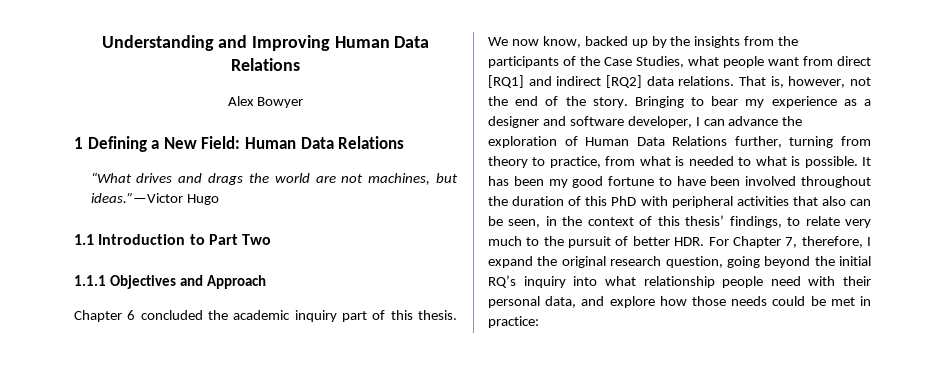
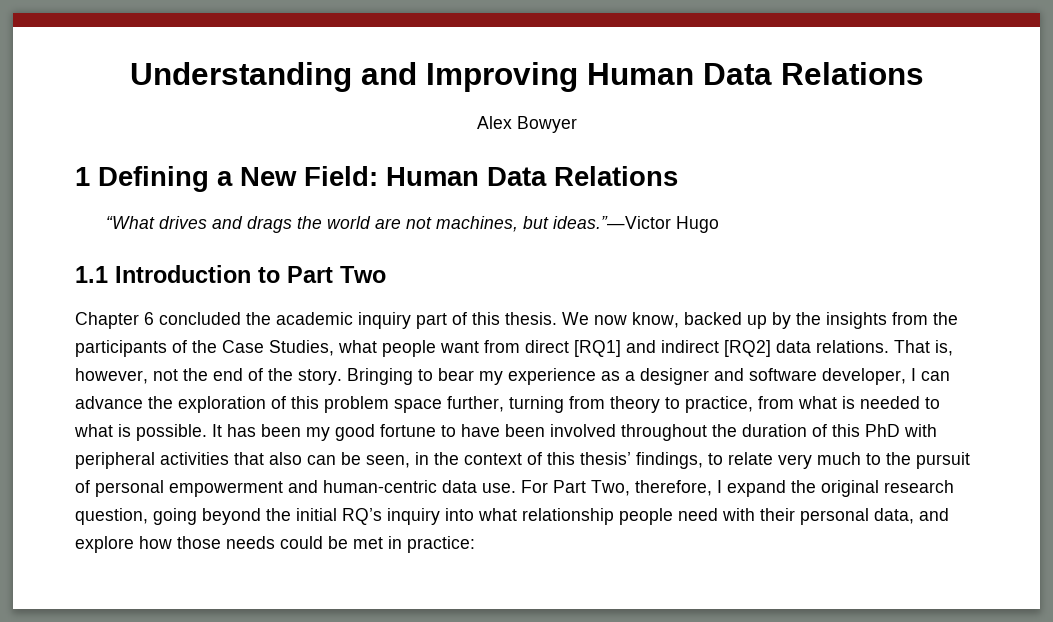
[74,275,267,289] // 1.1.1 Objectives and Approach -> (386, 274) none
[585,136,728,146] Human Data Relations -> [291,396,442,413] this problem space
[632,236,798,248] better HDR. For Chapter 7, -> [95,480,630,497] personal empowerment and human-centric data use. For Part Two,

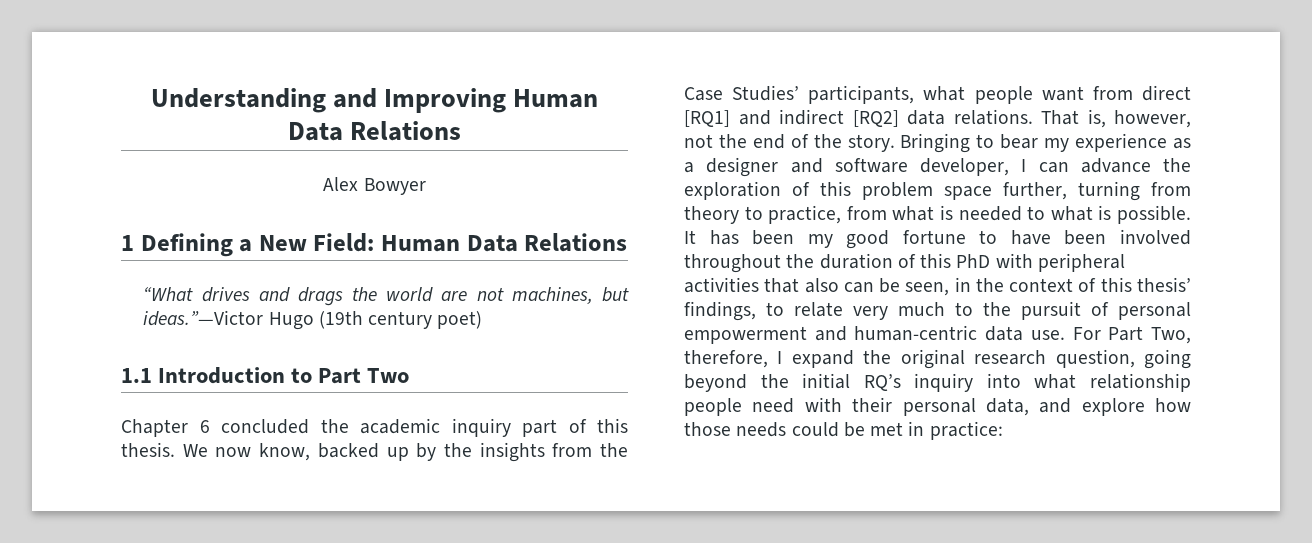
(719, 224) none -> [318,311,483,329] (19th century poet)
[75,340,334,357] participants of the Case Studies, -> [684,85,915,104] Case Studies’ participants,

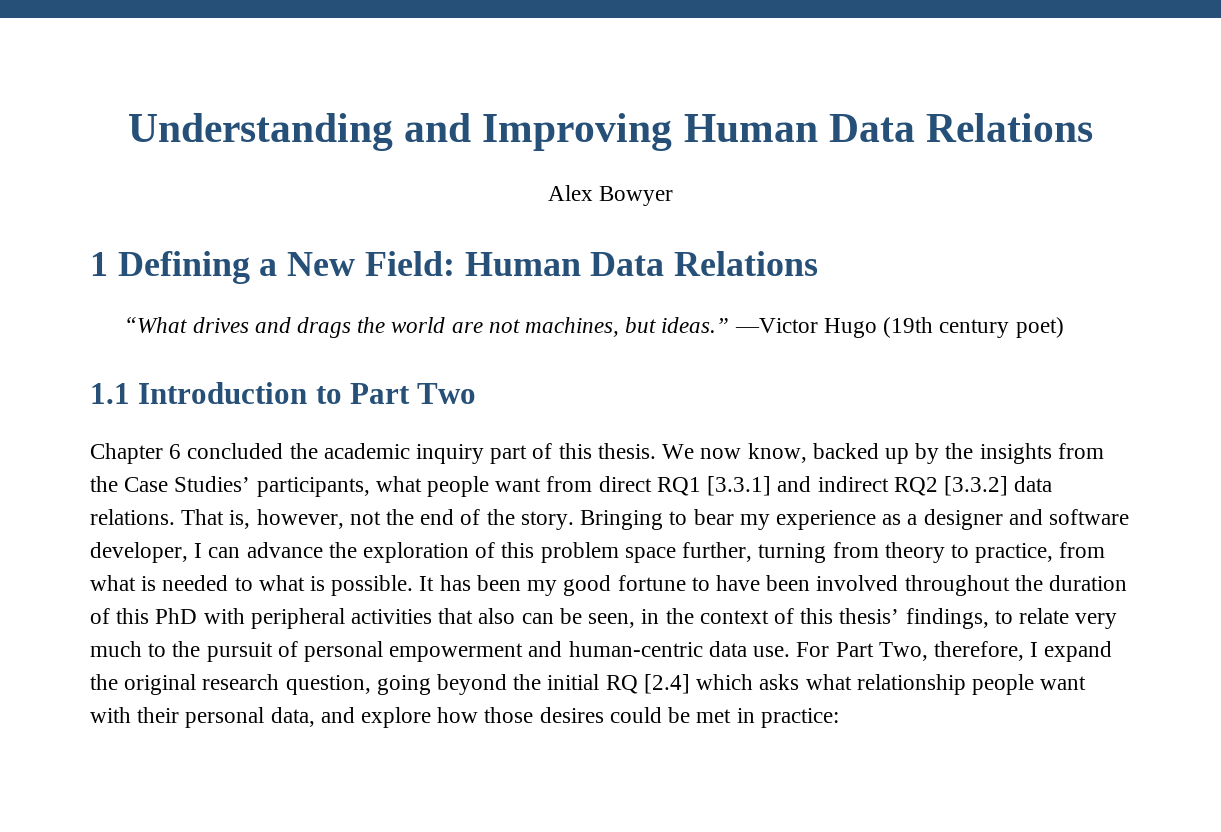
[143,310,264,326] ideas.”—Victor -> [661,317,818,333] ideas.” —Victor
[684,109,899,127] [RQ1] and indirect [RQ2] -> [656,476,1008,496] RQ1 [3.3.1] and indirect RQ2 [3.3.2]
[863,373,1021,392] RQ’s inquiry into -> [605,674,800,694] RQ [2.4] which asks
[752,398,795,413] need -> [1040,676,1087,690] want
[736,422,787,437] needs -> [539,707,604,723] desires

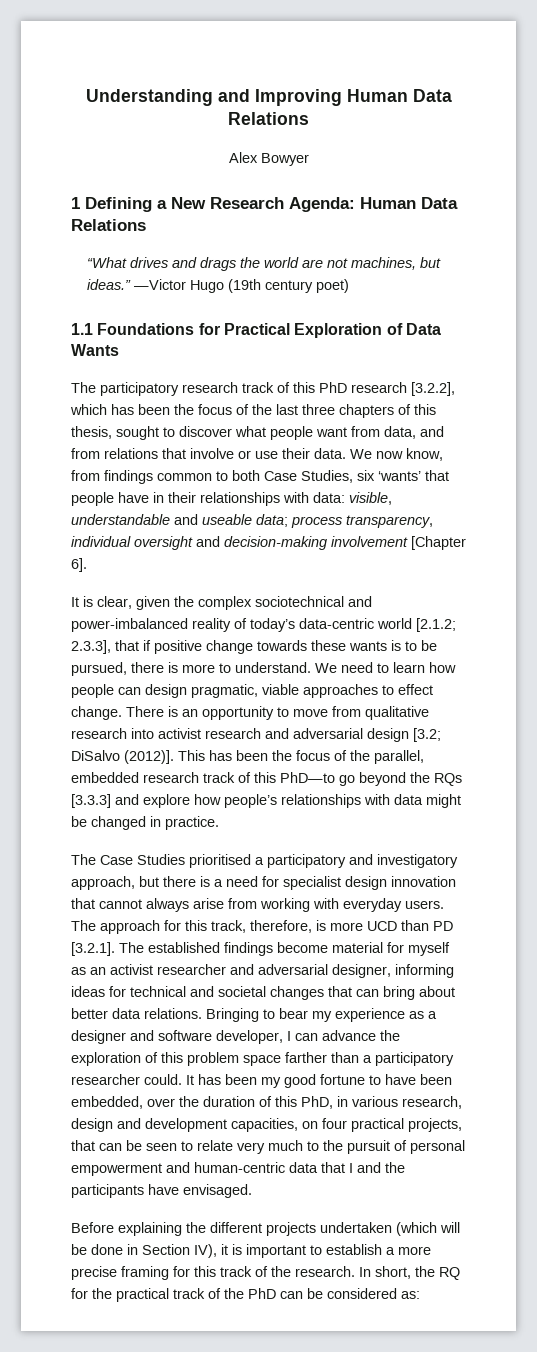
[364,251,455,276] Field: -> [210,197,355,212] Research Agenda:
[138,382,477,404] [90,443,1104,464] [90,476,1053,497] [90,509,574,530] Introduction to Part Two // Chapter 6 concluded the academic inquiry part of this thesis. We now know, backed up by the insights from the Case Studies’ participants, what people want from direct RQ1 [3.3.1] and indirect RQ2 [3.3.2] data relations. That is, however, not the end of the story. -> [97,323,441,338] [71,344,119,356] [71,382,455,396] [70,404,436,418] [71,426,444,440] [71,448,443,461] [71,470,449,484] [71,492,392,506] [71,514,433,528] [71,536,466,550] [71,558,87,572] [71,596,372,610] [71,618,456,632] [71,640,437,654] [71,662,456,676] [71,684,433,698] [71,706,429,720] [71,728,441,742] [71,750,424,764] [71,772,462,786] [71,794,461,808] [71,816,219,830] [71,854,458,868] [71,876,456,890] [71,898,444,912] [71,920,453,934] [71,942,450,956] [71,964,454,978] [71,986,455,1000] [71,1008,202,1019] Foundations for Practical Exploration of Data Wants // The participatory research track of this PhD research [3.2.2], which has been the focus of the last three chapters of this thesis, sought to discover what people want from data, and from relations that involve or use their data. We now know, from findings common to both Case Studies, six ‘wants’ that people have in their relationships with data: visible, understandable and useable data; process transparency, individual oversight and decision-making involvement [Chapter 6]. // It is clear, given the complex sociotechnical and power-imbalanced reality of today’s data-centric world [2.1.2; 2.3.3], that if positive change towards these wants is to be pursued, there is more to understand. We need to learn how people can design pragmatic, viable approaches to effect change. There is an opportunity to move from qualitative research into activist research and adversarial design [3.2; DiSalvo (2012)]. This has been the focus of the parallel, embedded research track of this PhD—to go beyond the RQs [3.3.3] and explore how people’s relationships with data might be changed in practice. // The Case Studies prioritised a participatory and investigatory approach, but there is a need for specialist design innovation that cannot always arise from working with everyday users. The approach for this track, therefore, is more UCD than PD [3.2.1]. The established findings become material for myself as an activist researcher and adversarial designer, informing ideas for technical and societal changes that can bring about better data relations.
[682,542,1106,563] [90,575,414,596] further, turning from theory to practice, from what is needed to what is possible. -> [285,1052,454,1066] [71,1074,182,1085] farther than a participatory researcher could.
[816,575,1010,596] involved throughout -> [71,1096,175,1109] embedded, over
[155,608,989,629] PhD with peripheral activities that also can be seen, in the context of this thesis’ findings, -> [301,1096,462,1109] [71,1118,462,1132] [71,1140,177,1151] PhD, in various research, design and development capacities, on four practical projects, that can be seen
[753,641,1113,662] [90,674,1087,695] [90,707,839,728] use. For Part Two, therefore, I expand the original research question, going beyond the initial RQ [2.4] which asks what relationship people want with their personal data, and explore how those desires could be met in practice: -> [321,1162,405,1173] [71,1184,252,1198] [71,1222,460,1236] [71,1244,431,1258] [71,1266,460,1280] [71,1288,420,1302] that I and the participants have envisaged. // Before explaining the different projects undertaken (which will be done in Section IV), it is important to establish a more precise framing for this track of the research. In short, the RQ for the practical track of the PhD can be considered as:

